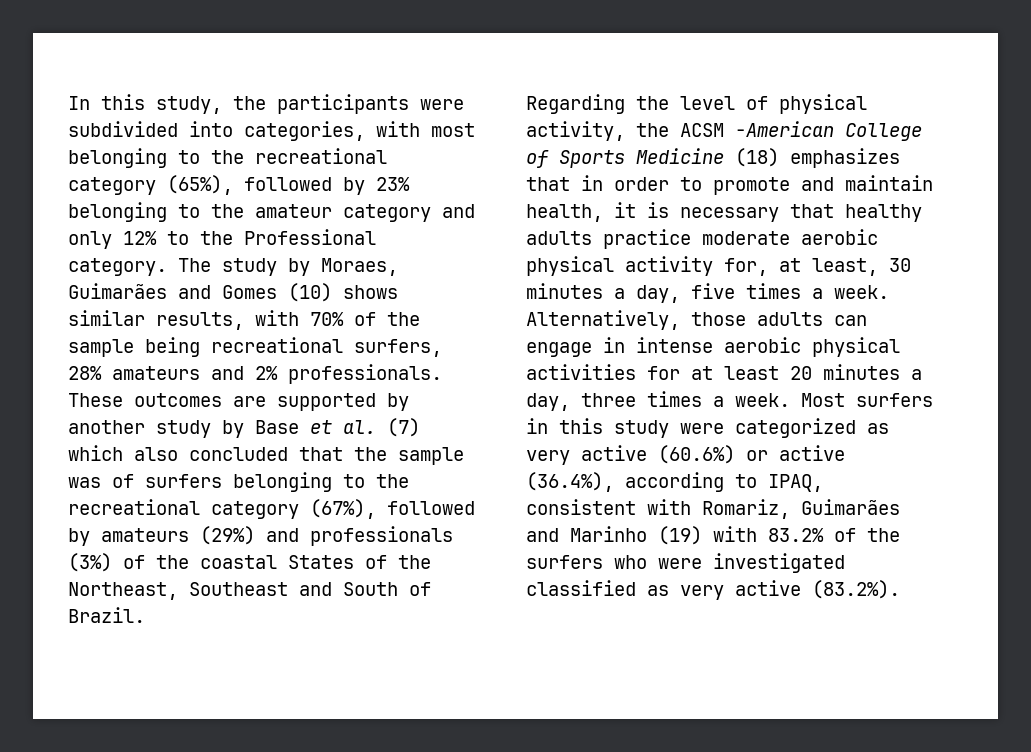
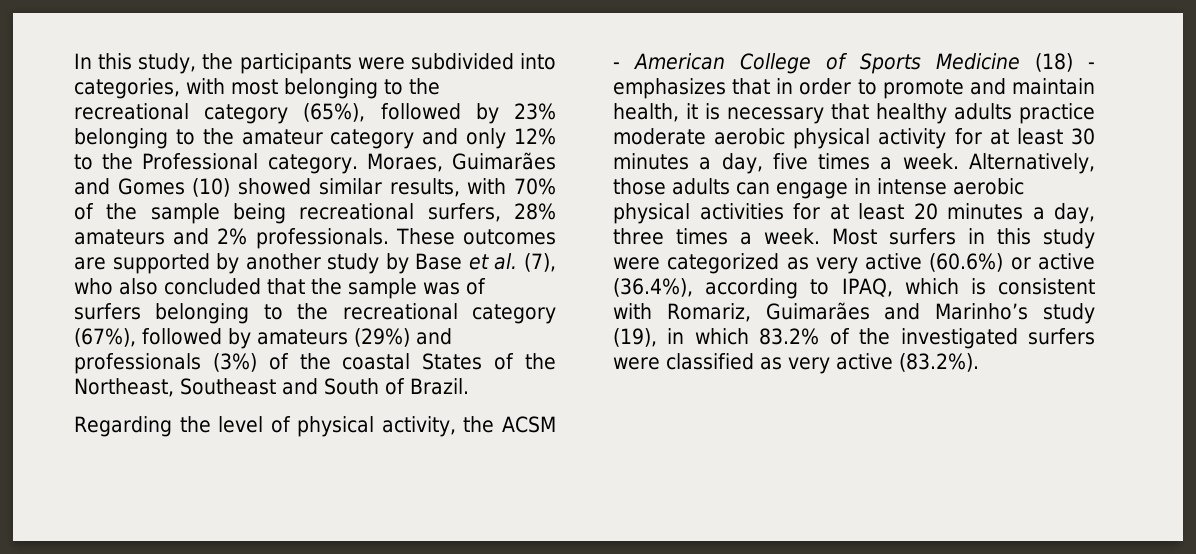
[178,258,310,276] The study by -> (358, 164) none
[343,285,398,299] shows -> [238,178,312,195] showed
[387,418,420,437] [68,445,123,461] (7) which -> [523,253,556,272] [74,278,113,295] (7), who
[735,121,834,137] -American -> [613,53,725,70] - American
(779, 157) none -> [1088,62,1095,69] -
[724,258,878,276] for, at least, -> [954,128,1063,145] for at least
(823, 483) none -> [904,278,986,295] which is
[570,526,900,545] [526,553,845,573] Marinho (19) with 83.2% of the surfers who were investigated -> [935,303,1095,324] [613,328,1095,349] [613,357,660,370] Marinho’s study (19), in which 83.2% of the investigated surfers were

